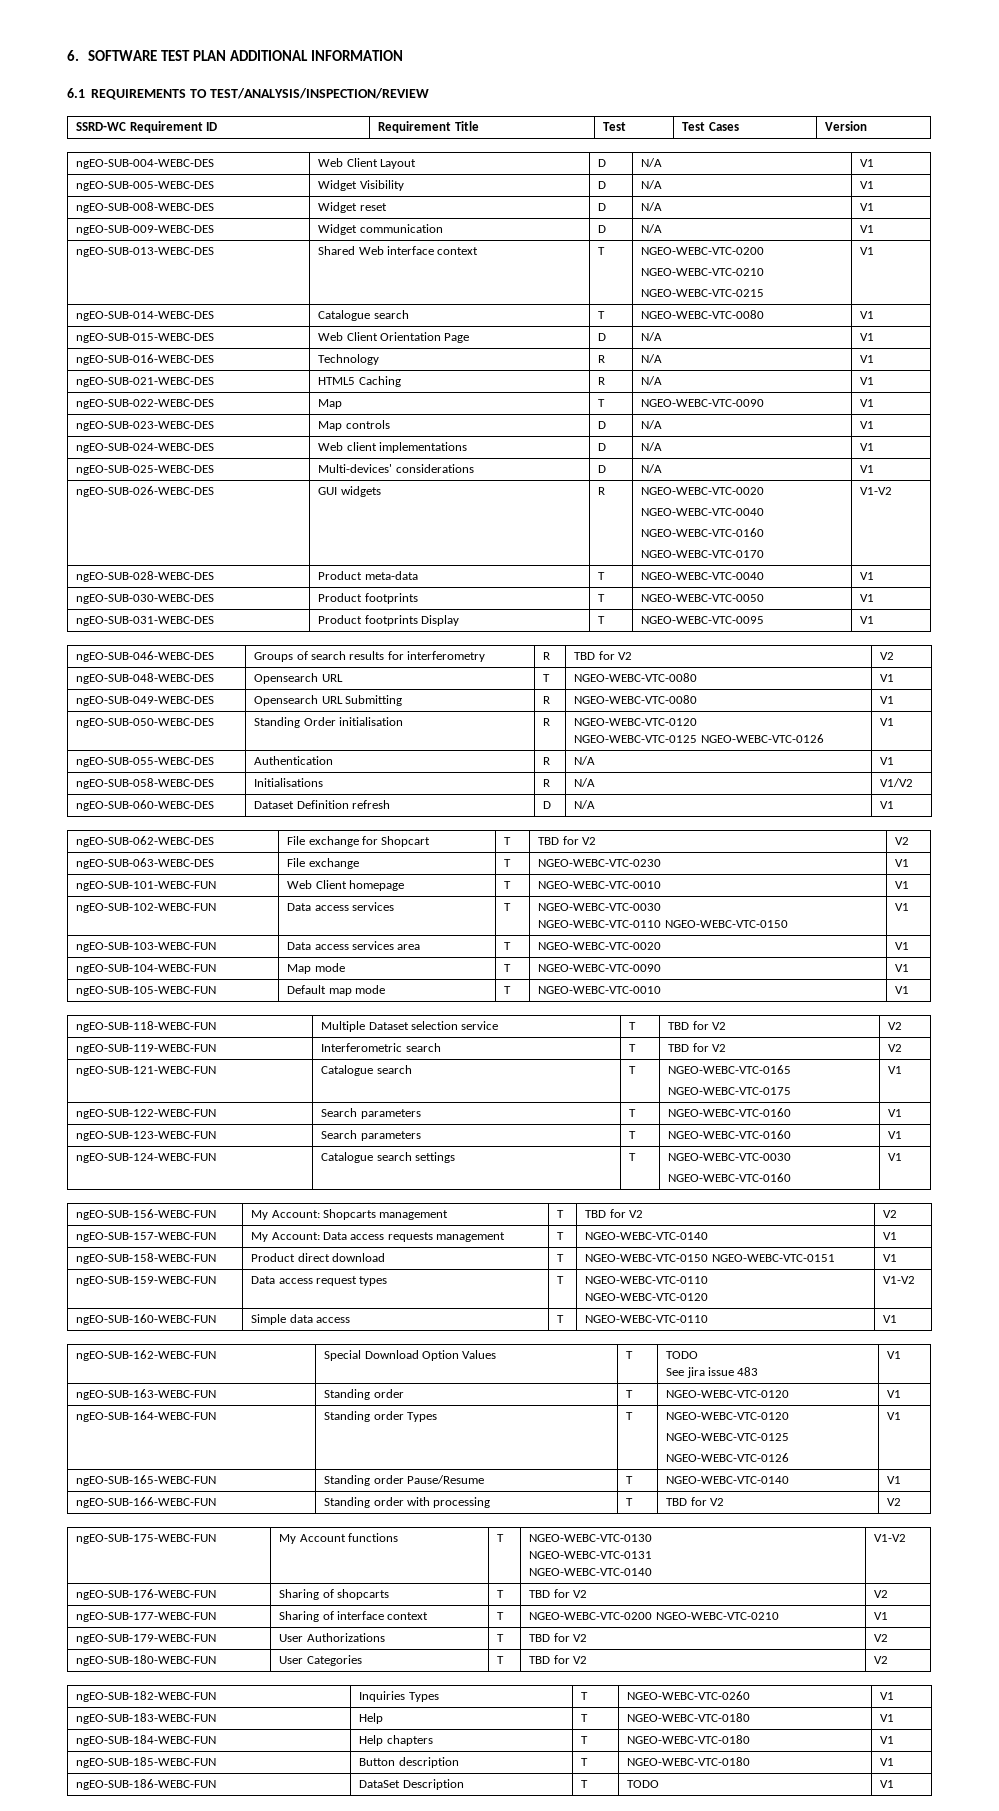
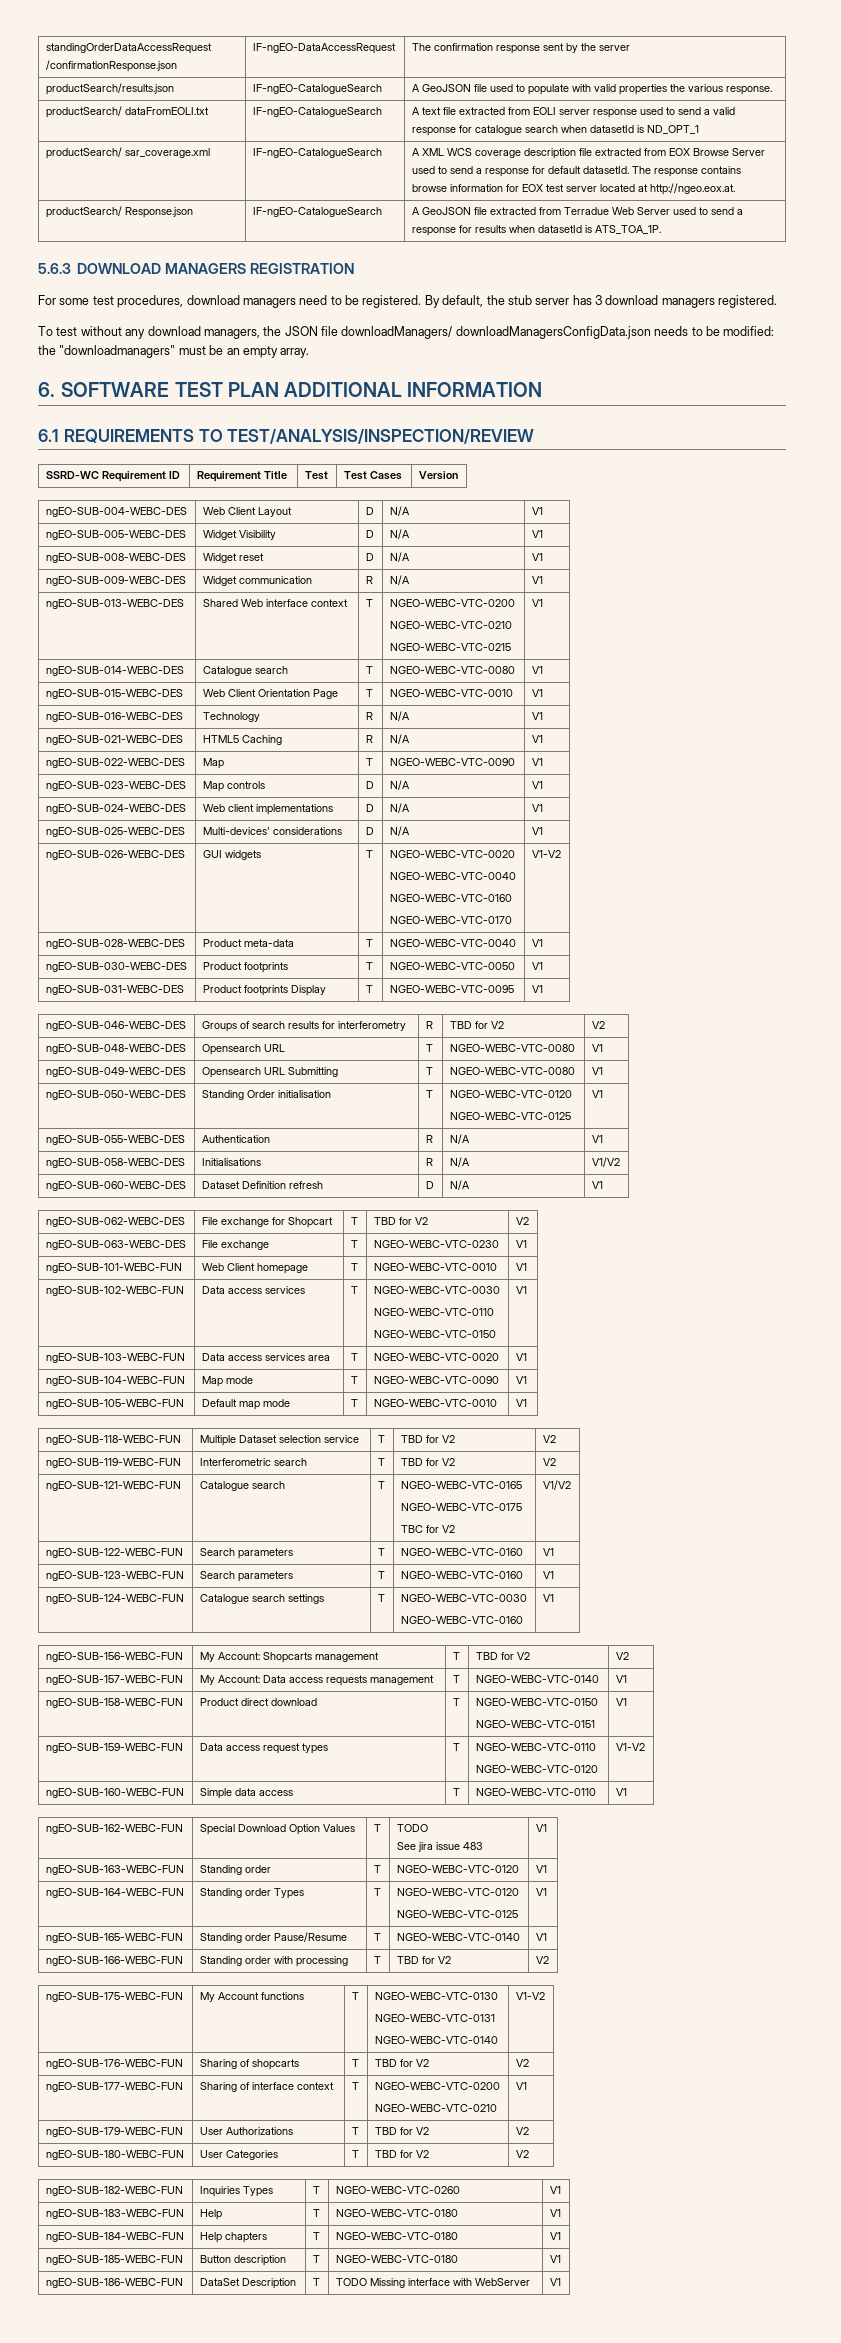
(67, 55) none -> [45,43,212,54] [45,60,177,72] [252,43,396,54] [411,43,630,54] [45,83,174,95] [252,84,382,94] [411,84,772,95] [45,106,209,118] [252,107,382,117] [411,107,735,118] [411,125,699,136] [45,147,210,159] [252,148,382,158] [411,148,765,159] [411,166,741,177] [411,183,735,195] [45,206,193,218] [252,207,382,217] [411,207,743,215] [411,225,661,236] [38,263,355,274] [38,295,778,308] [38,326,775,339] [38,345,310,358] standingOrderDataAccessRequest /confirmationResponse.json | IF-ngEO-DataAccessRequest | The confirmation response sent by the server // productSearch/results.json | IF-ngEO-CatalogueSearch | A GeoJSON file used to populate with valid properties the various response. // productSearch/ dataFromEOLI.txt | IF-ngEO-CatalogueSearch | A text file extracted from EOLI server response used to send a valid response for catalogue search when datasetId is ND_OPT_1 // productSearch/ sar_coverage.xml | IF-ngEO-CatalogueSearch | A XML WCS coverage description file extracted from EOX Browse Server used to send a response for default datasetId. The response contains browse information for EOX test server located at http://ngeo.eox.at. // productSearch/ Response.json | IF-ngEO-CatalogueSearch | A GeoJSON file extracted from Terradue Web Server used to send a response for results when datasetId is ATS_TOA_1P. // 5.6.3 DOWNLOAD MANAGERS REGISTRATION // For some test procedures, download managers need to be registered. By default, the stub server has 3 download managers registered. // To test without any download managers, the JSON file downloadManagers/ downloadManagersConfigData.json needs to be modified: the "downloadmanagers" must be an empty array. //
[598,225,607,233] D -> [365,576,373,584] R
[598,333,607,341] [641,332,663,341] D | N/A -> [365,689,373,697] [389,689,513,697] T | NGEO-WEBC-VTC-0010
[598,487,606,495] R -> [365,850,373,858] T
[543,696,551,704] R -> [425,1067,433,1075] T
[543,718,551,726] [574,718,698,726] [574,734,824,743] R | NGEO-WEBC-VTC-0120 // NGEO-WEBC-VTC-0125 NGEO-WEBC-VTC-0126 -> [425,1090,433,1098] [449,1090,572,1098] [449,1112,571,1120] T | NGEO-WEBC-VTC-0120 // NGEO-WEBC-VTC-0125
(662, 924) none -> (494, 1312) //
[888,1066,903,1074] | V1 -> [400,1525,455,1533] [542,1480,571,1490] // TBC for V2 | V1/V2
(709, 1258) none -> (598, 1702) //
[666,1453,790,1462] // NGEO-WEBC-VTC-0126 -> (518, 1914) none
(653, 1616) none -> (500, 2086) //
(660, 1784) none -> [369,2278,530,2288] Missing interface with WebServer

